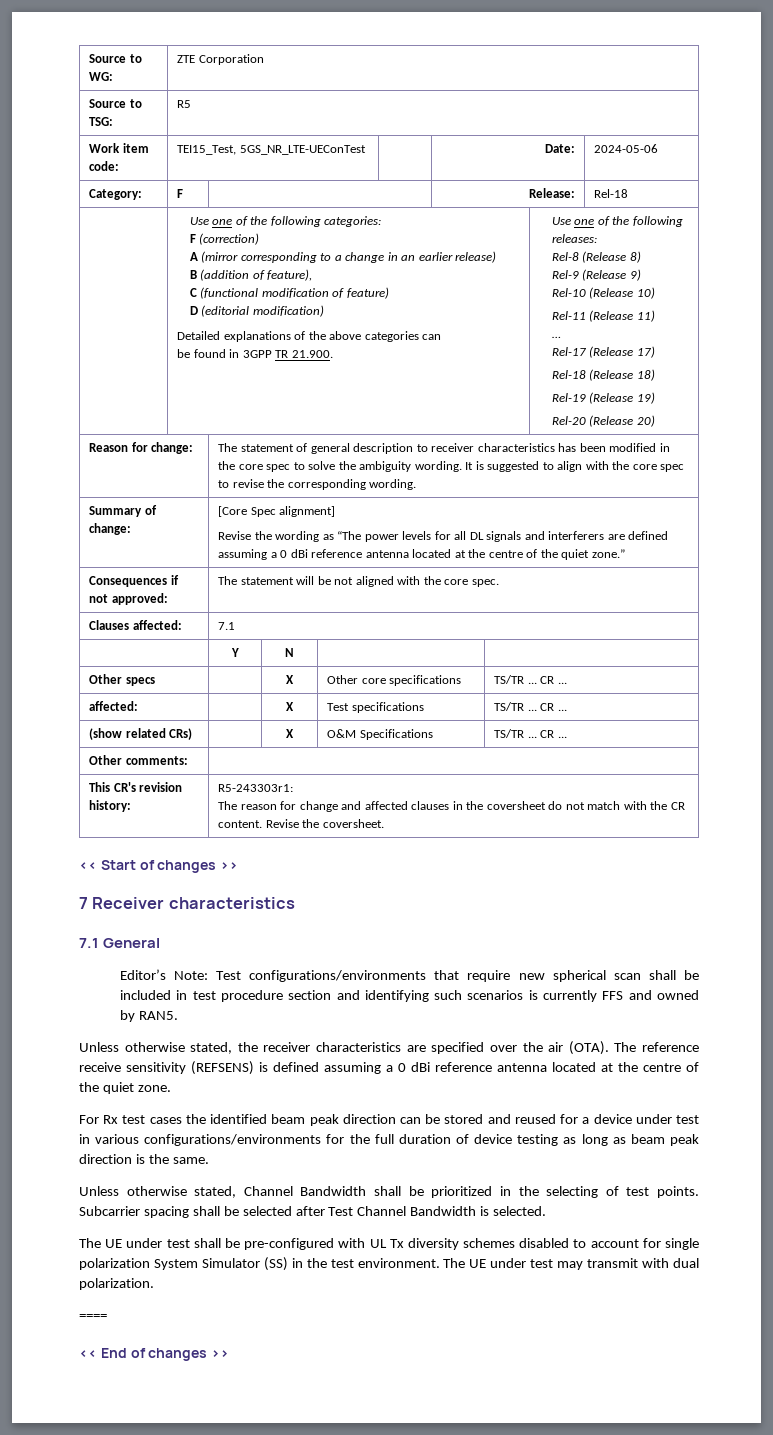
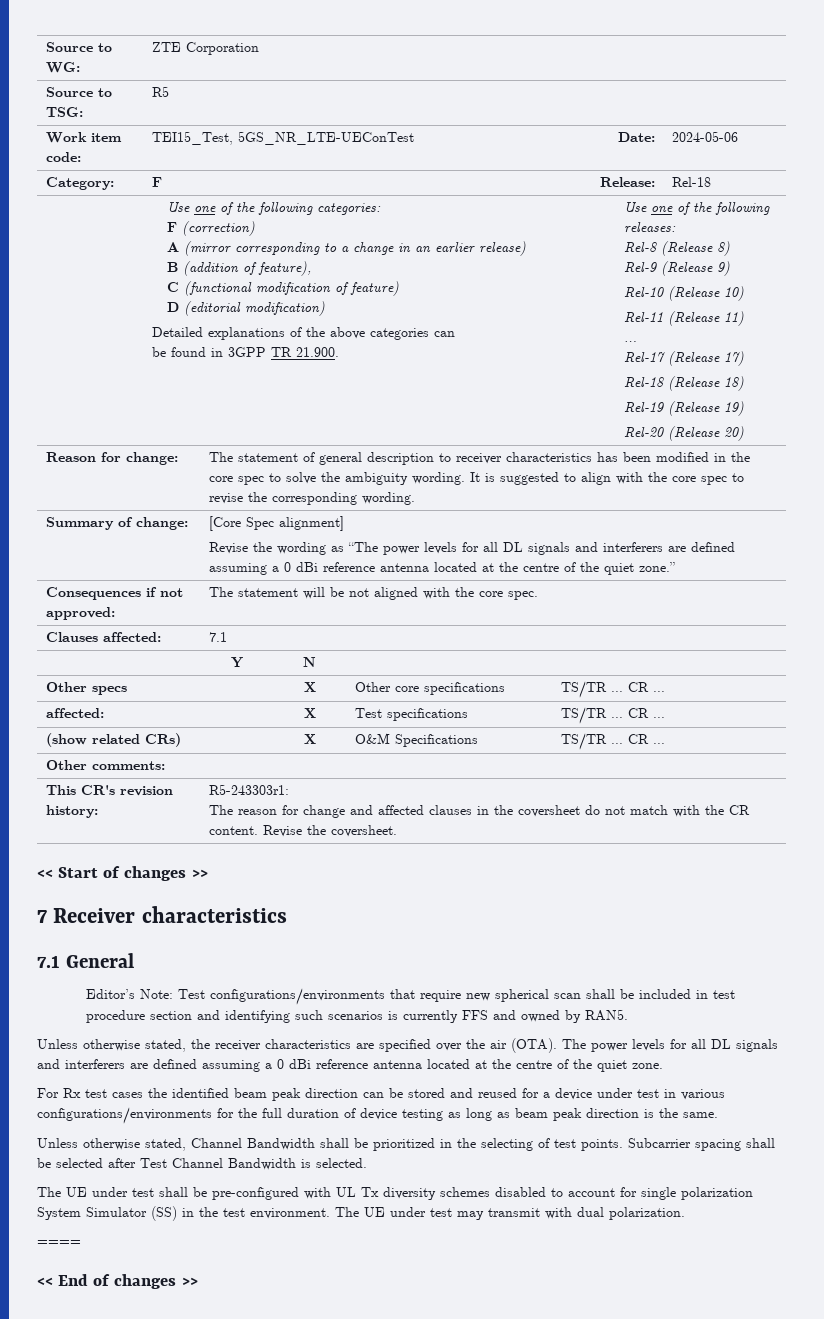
[642,1042,700,1052] [79,1061,268,1075] reference receive sensitivity (REFSENS) is -> [591,1039,778,1052] [37,1059,148,1069] power levels for all DL signals and interferers are

